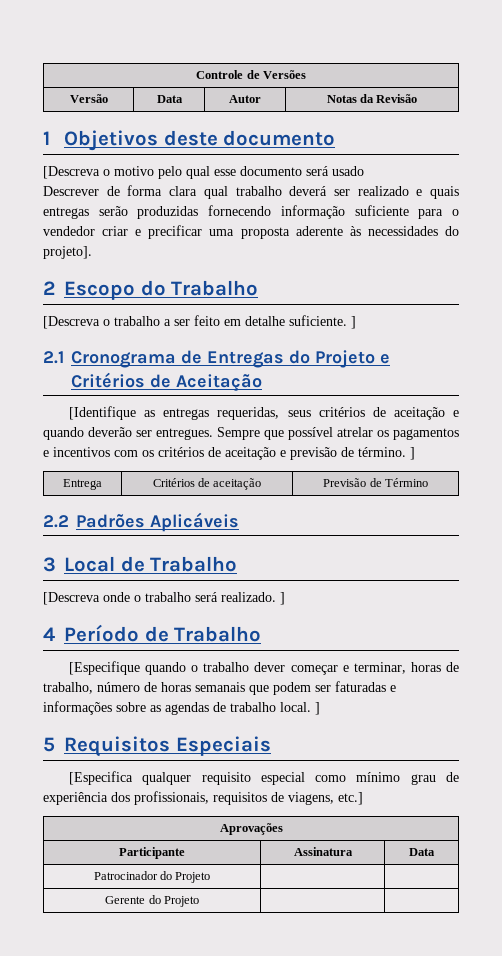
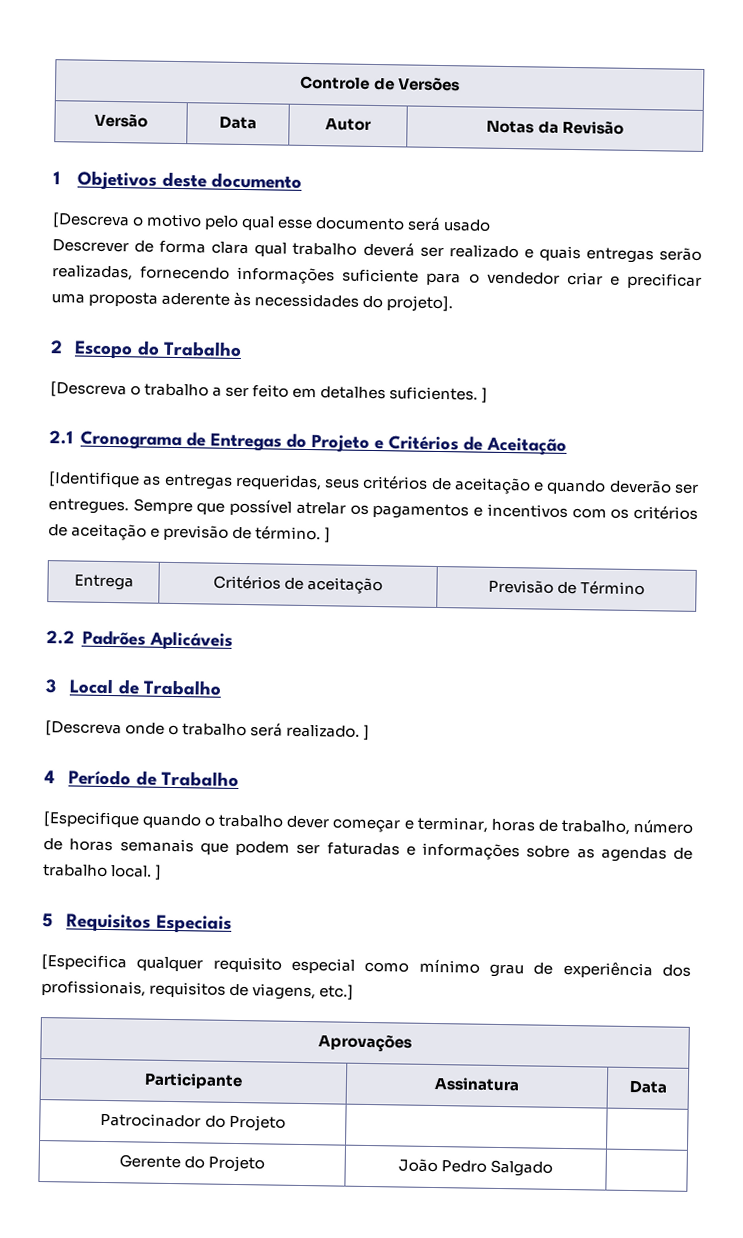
[137,205,345,219] produzidas fornecendo informação -> [52,264,336,285] realizadas, fornecendo informações
[245,315,347,326] detalhe suficiente. -> [320,386,479,401] detalhes suficientes.
(199, 901) none -> [397,1158,554,1177] João Pedro Salgado

